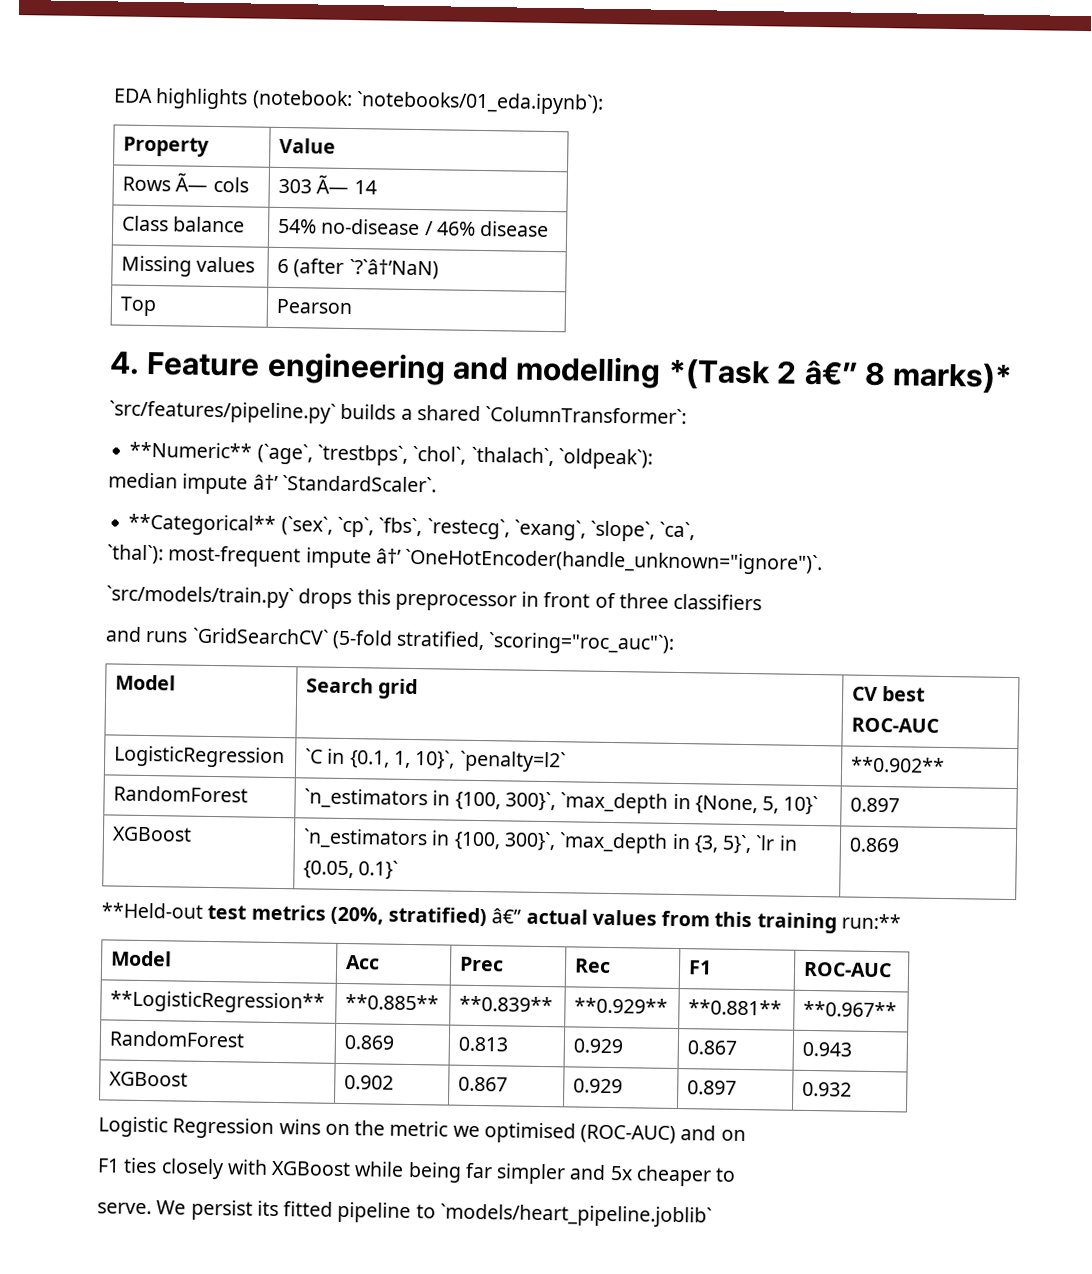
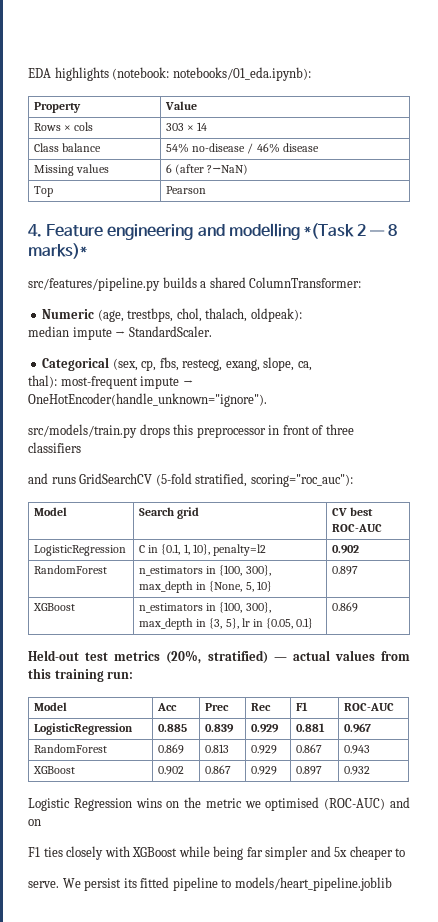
[355,91,604,115] `notebooks/01_eda.ipynb`): -> [172,67,311,81] notebooks/01_eda.ipynb):
[175,172,209,192] Ã— -> [64,125,72,131] ×
[316,174,350,195] Ã— -> [187,125,195,131] ×
[348,258,439,280] `?`â†’NaN) -> [207,164,249,175] ?→NaN)
[803,359,858,386] â€” -> [370,230,386,236] —
[109,400,336,424] `src/features/pipeline.py` -> [28,277,160,291] src/features/pipeline.py
[485,406,688,425] [129,441,653,470] [108,472,437,495] [128,513,696,542] [107,544,824,576] [106,585,294,609] `ColumnTransformer`: // **Numeric** (`age`, `trestbps`, `chol`, `thalach`, `oldpeak`): // median impute â†’ `StandardScaler`. // **Categorical** (`sex`, `cp`, `fbs`, `restecg`, `exang`, `slope`, `ca`, // `thal`): most-frequent impute â†’ `OneHotEncoder(handle_unknown="ignore")`. // `src/models/train.py` -> [249,277,362,288] [42,308,302,322] [28,326,212,340] [42,357,312,371] [28,375,193,389] [28,393,267,407] [28,424,137,438] ColumnTransformer: // Numeric (age, trestbps, chol, thalach, oldpeak): // median impute → StandardScaler. // Categorical (sex, cp, fbs, restecg, exang, slope, ca, // thal): most-frequent impute → OneHotEncoder(handle_unknown="ignore"). // src/models/train.py
[191,627,329,645] `GridSearchCV` -> [79,473,153,484] GridSearchCV
[488,632,676,655] `scoring="roc_auc"`): -> [250,474,353,487] scoring="roc_auc"):
[305,748,324,764] `C -> [139,545,146,553] C
[415,750,566,773] [851,756,946,774] [113,785,249,803] [304,788,669,814] 10}`, `penalty=l2` | **0.902** // RandomForest | `n_estimators in {100, 300}`, `max_depth -> [192,544,266,556] [332,545,360,554] [34,565,108,574] [139,565,271,576] [139,581,194,593] 10}, penalty=l2 | 0.902 // RandomForest | n_estimators in {100, 300}, max_depth
[783,795,819,816] 10}` -> [256,581,272,592] 10}
[303,828,776,855] `n_estimators in {100, 300}`, `max_depth in {3, 5}`, `lr -> [139,602,271,613] [139,618,250,630] n_estimators in {100, 300}, max_depth in {3, 5}, lr
[358,860,399,880] 0.1}` -> [295,618,313,629] 0.1}
[101,902,203,919] **Held-out -> [28,650,79,661] Held-out
[491,908,522,924] â€” -> [273,657,287,661] —
[840,913,901,930] run:** -> [107,671,134,679] run:
[110,990,326,1014] [345,994,440,1011] [459,995,554,1013] [574,997,669,1014] [688,999,783,1016] [803,1000,898,1018] **LogisticRegression** | **0.885** | **0.839** | **0.929** | **0.881** | **0.967** -> [34,723,134,735] [158,724,188,732] [205,724,235,733] [251,724,280,733] [296,723,326,732] [344,723,372,733] LogisticRegression | 0.885 | 0.839 | 0.929 | 0.881 | 0.967
[439,1203,712,1228] `models/heart_pipeline.joblib` -> [234,877,392,891] models/heart_pipeline.joblib

